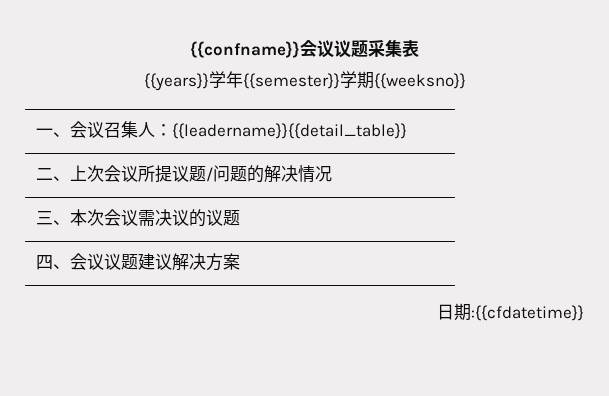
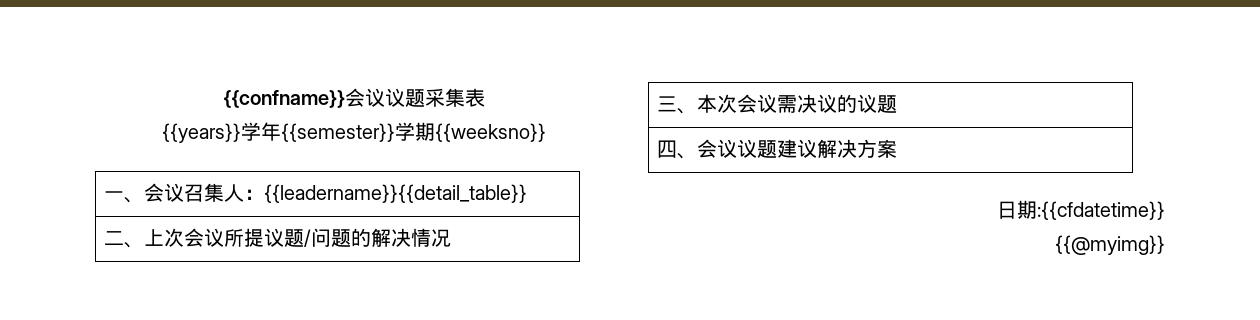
(584, 313) none -> [1055,235,1165,255] // {{@myimg}}

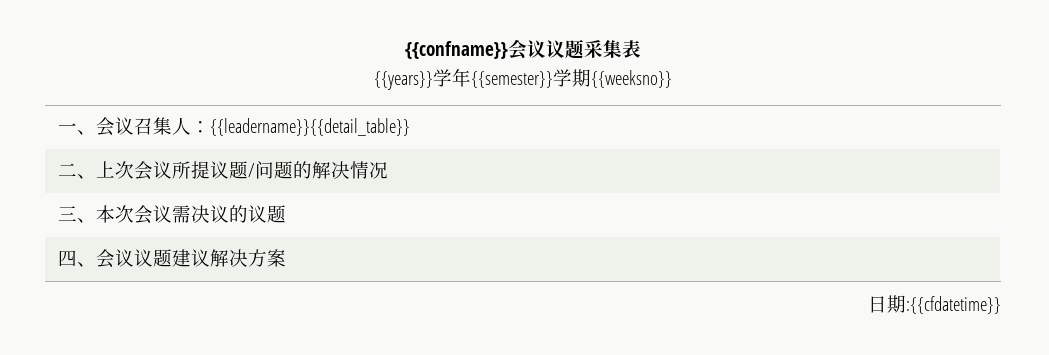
[1055,235,1165,255] // {{@myimg}} -> (1001, 305) none

